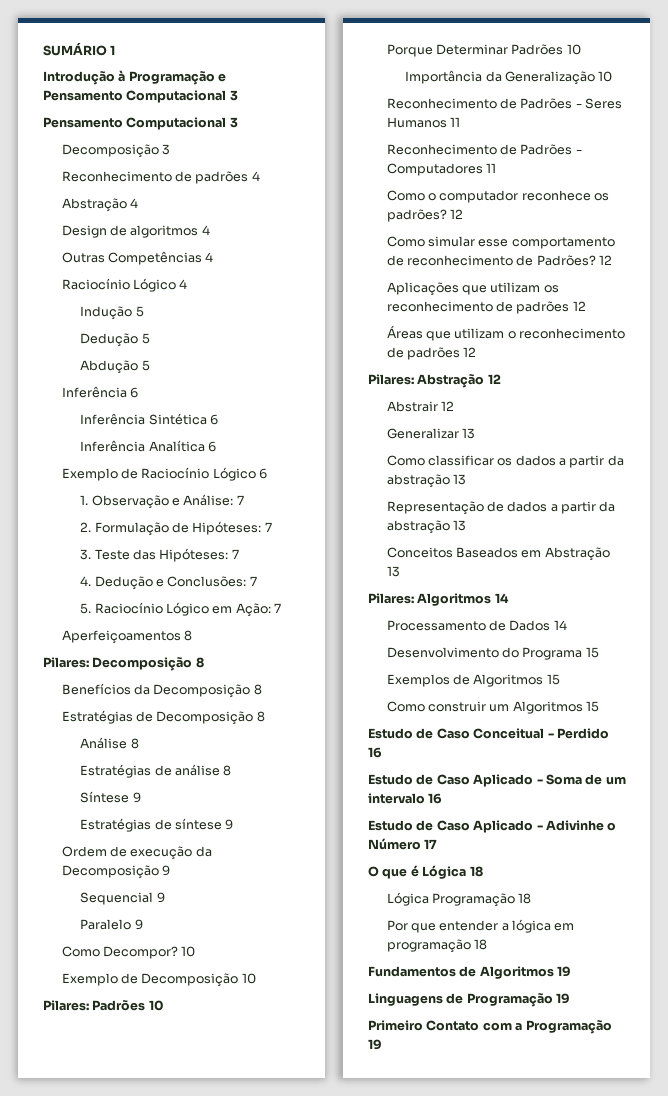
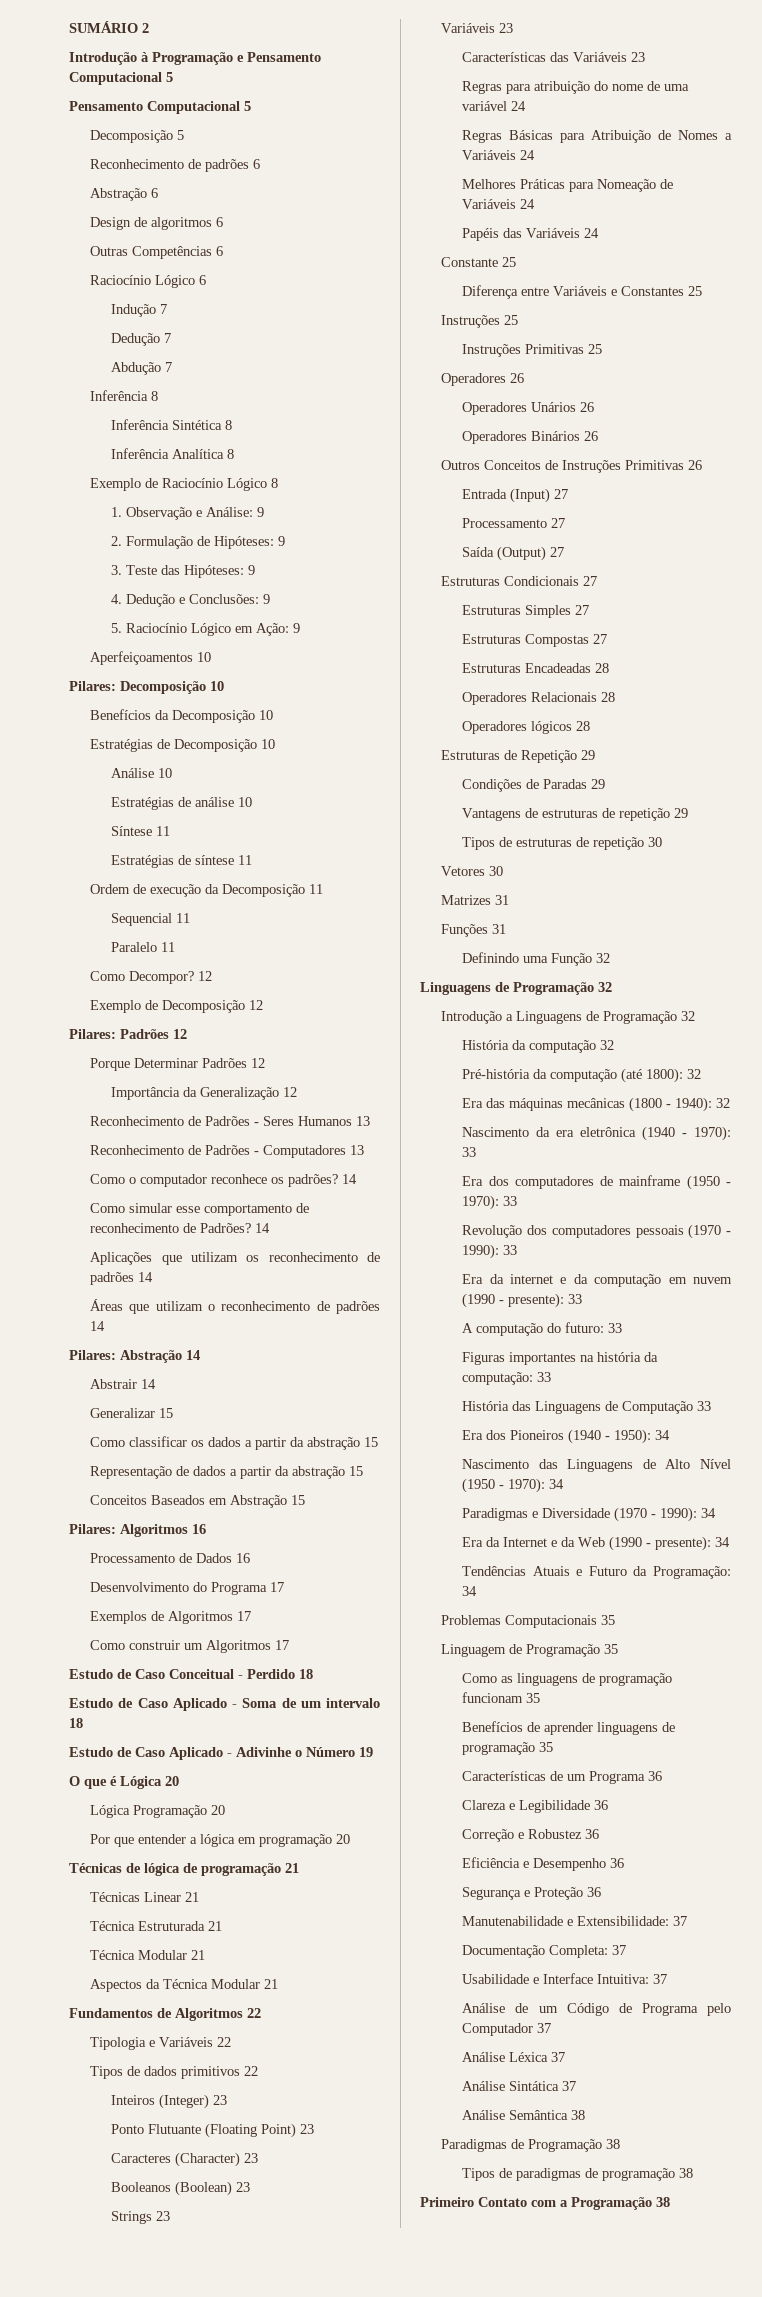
[110,45,116,55] 1 -> [142,23,149,33] 2
[229,90,238,101] [43,117,238,130] [61,144,170,158] 3 // Pensamento Computacional 3 // Decomposição 3 -> [166,72,173,82] [69,101,251,114] [90,130,185,143] 5 // Pensamento Computacional 5 // Decomposição 5
[251,171,260,181] [61,198,138,212] 4 // Abstração 4 -> [253,159,261,169] [90,188,159,201] 6 // Abstração 6
[201,225,210,235] 4 -> [216,217,224,227] 6
[205,252,214,262] [61,278,188,292] 4 // Raciocínio Lógico 4 -> [216,246,224,256] [90,275,207,288] 6 // Raciocínio Lógico 6
[135,306,144,317] [80,333,150,347] 5 // Dedução 5 -> [160,304,168,314] [111,333,172,346] 7 // Dedução 7
[141,360,150,371] [61,386,138,398] 5 // Inferência 6 -> [165,362,173,372] [90,390,159,401] 7 // Inferência 8
[209,414,218,425] 6 -> [225,420,233,430] 8
[207,441,216,452] 6 -> [227,449,235,459] 8
[259,468,268,479] 6 -> [271,478,279,488] 8
[236,495,244,505] 7 -> [257,507,265,517] 9
[264,522,272,532] 7 -> [278,536,286,546] 9
[231,549,239,559] 7 -> [248,565,256,575] 9
[249,576,257,586] 7 -> [263,594,271,604] 9
[274,603,282,613] 7 -> [293,623,301,633] 9
[183,630,192,641] 8 -> [197,652,212,662] 10
[195,657,204,668] 8 -> [210,681,224,691] 10
[253,684,262,695] 8 -> [259,710,274,720] 10
[256,711,265,722] [80,737,139,749] 8 // Análise 8 -> [261,739,276,749] [111,768,173,778] 10 // Análise 10
[223,765,232,776] 8 -> [238,797,253,807] 10
[132,792,141,803] 9 -> [156,826,171,836] 11
[225,819,234,830] 9 -> [238,855,253,865] 11
[161,865,170,876] 9 -> [309,884,324,894] 11
[156,892,165,903] 9 -> [176,913,191,923] 11
[134,919,143,930] 9 -> [161,942,176,952] 11
[181,946,196,957] 10 -> [198,971,213,981] 12
[241,973,256,984] 10 -> [249,1000,264,1010] 12
[148,1000,164,1011] 10 -> [173,1029,187,1039] 12
[566,44,581,55] 10 -> [251,1058,266,1068] 12
[598,71,613,82] 10 -> [283,1087,298,1097] 12
[449,117,460,127] 11 -> [356,1116,371,1126] 13
[485,163,496,173] 11 -> [350,1145,365,1155] 13
[449,209,463,219] 12 -> [342,1174,358,1184] 14
[599,255,613,265] 12 -> [255,1223,271,1233] 14
[572,301,586,311] 12 -> [138,1272,154,1282] 14
[463,347,477,357] 12 -> [90,1321,106,1331] 14
[487,374,501,384] 12 -> [186,1350,200,1360] 14
[440,401,454,411] 12 -> [141,1379,157,1389] 14
[461,428,475,439] 13 -> [159,1408,174,1418] 15
[452,474,466,485] 13 -> [364,1437,379,1447] 15
[452,520,466,531] 13 -> [349,1466,364,1476] 15
[386,566,400,577] 13 -> [291,1495,306,1505] 15
[494,593,509,603] 14 -> [192,1524,206,1534] 16
[553,620,567,630] 14 -> [236,1553,251,1563] 16
[585,647,599,658] 15 -> [270,1582,285,1592] 17
[546,674,560,685] 15 -> [237,1611,252,1621] 17
[586,701,600,712] 15 -> [275,1640,290,1650] 17
[368,747,382,758] 16 -> [299,1669,313,1679] 18
[428,793,443,804] 16 -> [69,1718,83,1728] 18
[424,839,438,849] 17 -> [359,1747,373,1757] 19
[469,866,483,877] 18 -> [165,1776,179,1786] 20
[518,893,532,904] 18 -> [211,1805,226,1815] 20
[473,939,487,950] [368,966,572,979] [368,993,571,1007] 18 // Fundamentos de Algoritmos 19 // Linguagens de Programação 19 -> [336,1834,351,1844] [69,1863,299,1876] [90,1892,200,1902] [90,1921,223,1931] [90,1950,206,1960] [90,1979,279,1992] [69,2008,261,2021] [90,2037,232,2050] [90,2066,259,2079] [111,2094,228,2109] [111,2123,315,2138] [111,2152,259,2167] [111,2181,251,2196] [111,2211,171,2224] [441,23,514,33] [462,52,646,62] [462,81,690,94] [462,101,527,111] [462,130,732,143] [462,150,536,160] [462,179,674,192] [462,199,536,209] [462,228,600,241] [441,257,517,267] [462,285,703,299] [441,315,519,328] [462,344,603,357] [441,373,525,386] [462,402,595,415] [462,431,599,444] [441,460,703,473] [462,488,569,503] [462,518,566,528] [462,546,565,561] [441,576,598,586] [462,605,590,618] [462,634,608,647] [462,663,610,673] [462,692,616,705] [462,721,591,734] [441,750,596,763] [462,779,606,792] [462,808,689,821] [462,837,663,850] [441,866,504,876] [441,895,510,905] [441,924,507,937] [462,952,611,966] [420,982,612,995] [441,1011,696,1024] [462,1040,615,1053] [462,1068,702,1083] [462,1097,731,1112] [462,1126,731,1141] [462,1147,477,1157] [462,1175,731,1190] [462,1195,518,1210] [462,1224,731,1239] [462,1244,518,1259] [462,1274,732,1287] [462,1293,583,1308] [462,1322,623,1336] [462,1352,659,1365] [462,1372,552,1385] [462,1401,712,1414] [462,1429,671,1444] [462,1459,731,1472] [462,1478,565,1493] [462,1507,717,1522] [462,1536,731,1551] [462,1566,731,1579] [462,1586,478,1596] [441,1615,616,1628] [441,1644,619,1657] [462,1673,673,1686] [462,1692,541,1703] [462,1721,676,1735] [462,1742,554,1755] [462,1771,663,1784] [462,1800,609,1813] [462,1829,600,1842] [462,1857,625,1871] [462,1887,602,1900] [462,1916,688,1926] [462,1945,627,1958] [462,1973,668,1984] [462,2003,731,2016] [462,2023,552,2036] [462,2052,566,2062] [462,2081,577,2091] [462,2110,586,2120] [441,2139,621,2152] [462,2168,694,2181] 20 // Técnicas de lógica de programação 21 // Técnicas Linear 21 // Técnica Estruturada 21 // Técnica Modular 21 // Aspectos da Técnica Modular 21 // Fundamentos de Algoritmos 22 // Tipologia e Variáveis 22 // Tipos de dados primitivos 22 // Inteiros (Integer) 23 // Ponto Flutuante (Floating Point) 23 // Caracteres (Character) 23 // Booleanos (Boolean) 23 // Strings 23 // Variáveis 23 // Características das Variáveis 23 // Regras para atribuição do nome de uma variável 24 // Regras Básicas para Atribuição de Nomes a Variáveis 24 // Melhores Práticas para Nomeação de Variáveis 24 // Papéis das Variáveis 24 // Constante 25 // Diferença entre Variáveis e Constantes 25 // Instruções 25 // Instruções Primitivas 25 // Operadores 26 // Operadores Unários 26 // Operadores Binários 26 // Outros Conceitos de Instruções Primitivas 26 // Entrada (Input) 27 // Processamento 27 // Saída (Output) 27 // Estruturas Condicionais 27 // Estruturas Simples 27 // Estruturas Compostas 27 // Estruturas Encadeadas 28 // Operadores Relacionais 28 // Operadores lógicos 28 // Estruturas de Repetição 29 // Condições de Paradas 29 // Vantagens de estruturas de repetição 29 // Tipos de estruturas de repetição 30 // Vetores 30 // Matrizes 31 // Funções 31 // Definindo uma Função 32 // Linguagens de Programação 32 // Introdução a Linguagens de Programação 32 // História da computação 32 // Pré-história da computação (até 1800): 32 // Era das máquinas mecânicas (1800 - 1940): 32 // Nascimento da era eletrônica (1940 - 1970): 33 // Era dos computadores de mainframe (1950 - 1970): 33 // Revolução dos computadores pessoais (1970 - 1990): 33 // Era da internet e da computação em nuvem (1990 - presente): 33 // A computação do futuro: 33 // Figuras importantes na história da computação: 33 // História das Linguagens de Computação 33 // Era dos Pioneiros (1940 - 1950): 34 // Nascimento das Linguagens de Alto Nível (1950 - 1970): 34 // Paradigmas e Diversidade (1970 - 1990): 34 // Era da Internet e da Web (1990 - presente): 34 // Tendências Atuais e Futuro da Programação: 34 // Problemas Computacionais 35 // Linguagem de Programação 35 // Como as linguagens de programação funcionam 35 // Benefícios de aprender linguagens de programação 35 // Características de um Programa 36 // Clareza e Legibilidade 36 // Correção e Robustez 36 // Eficiência e Desempenho 36 // Segurança e Proteção 36 // Manutenabilidade e Extensibilidade: 37 // Documentação Completa: 37 // Usabilidade e Interface Intuitiva: 37 // Análise de um Código de Programa pelo Computador 37 // Análise Léxica 37 // Análise Sintática 37 // Análise Semântica 38 // Paradigmas de Programação 38 // Tipos de paradigmas de programação 38
[368,1039,382,1050] 19 -> [656,2197,670,2207] 38

